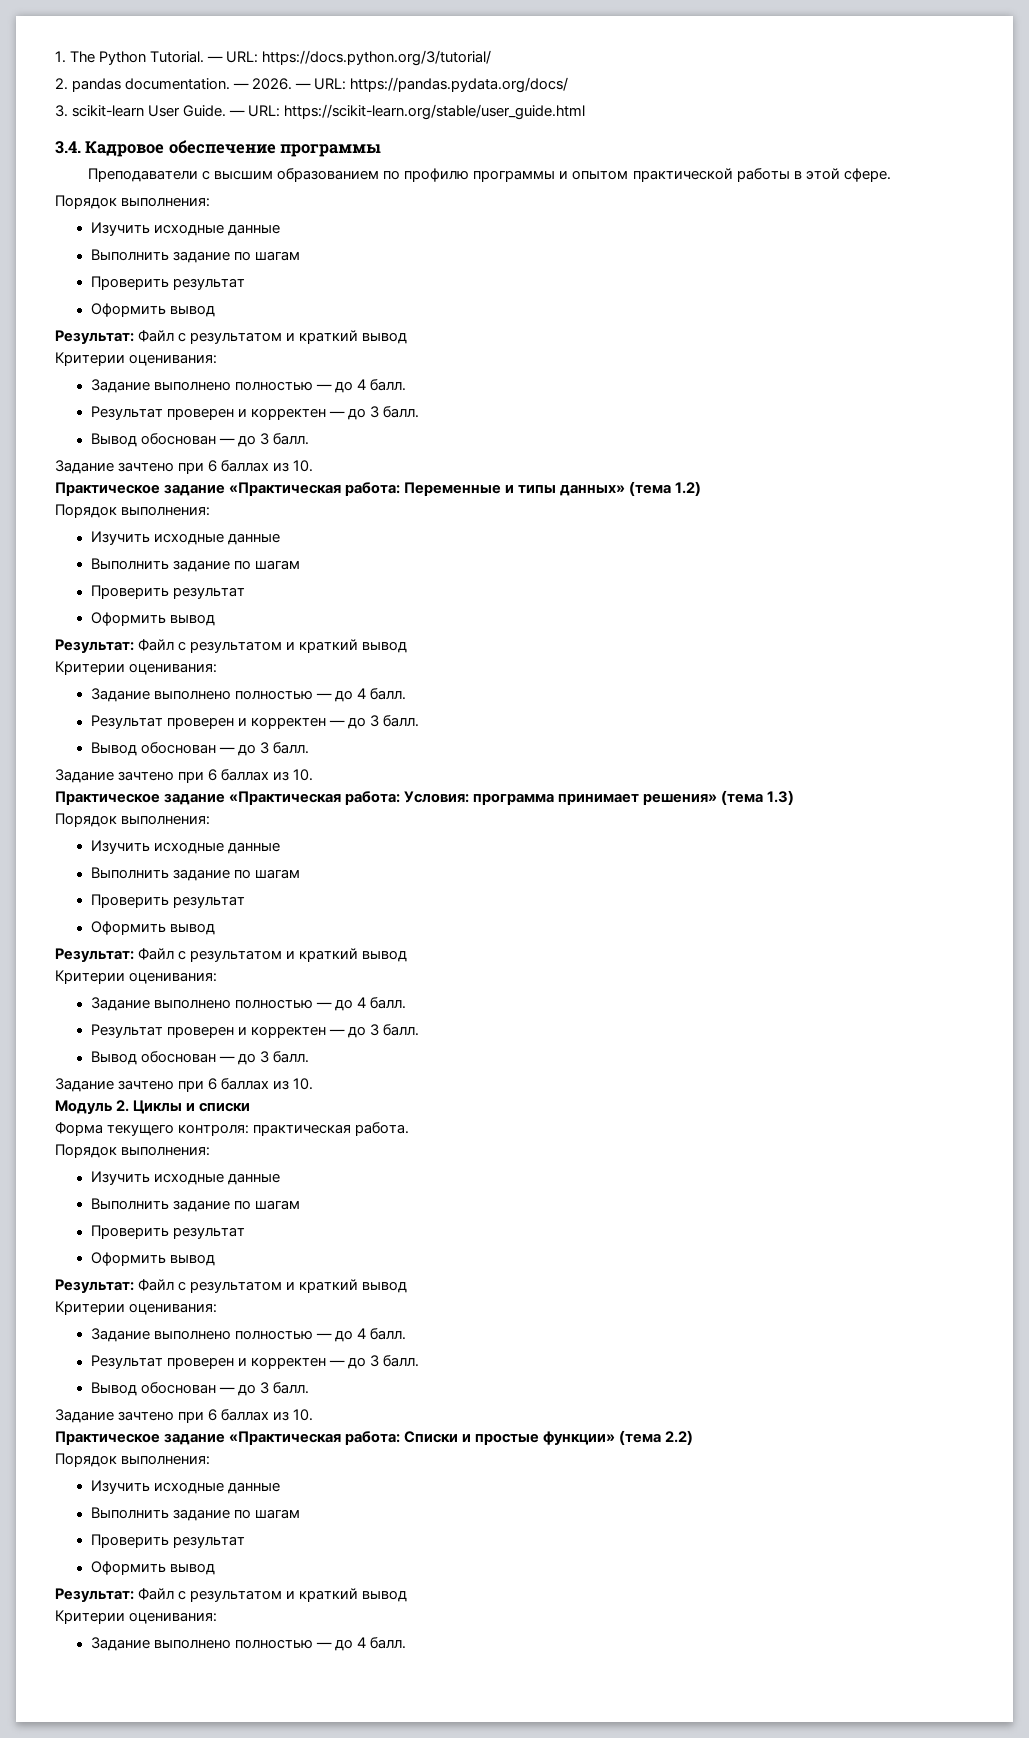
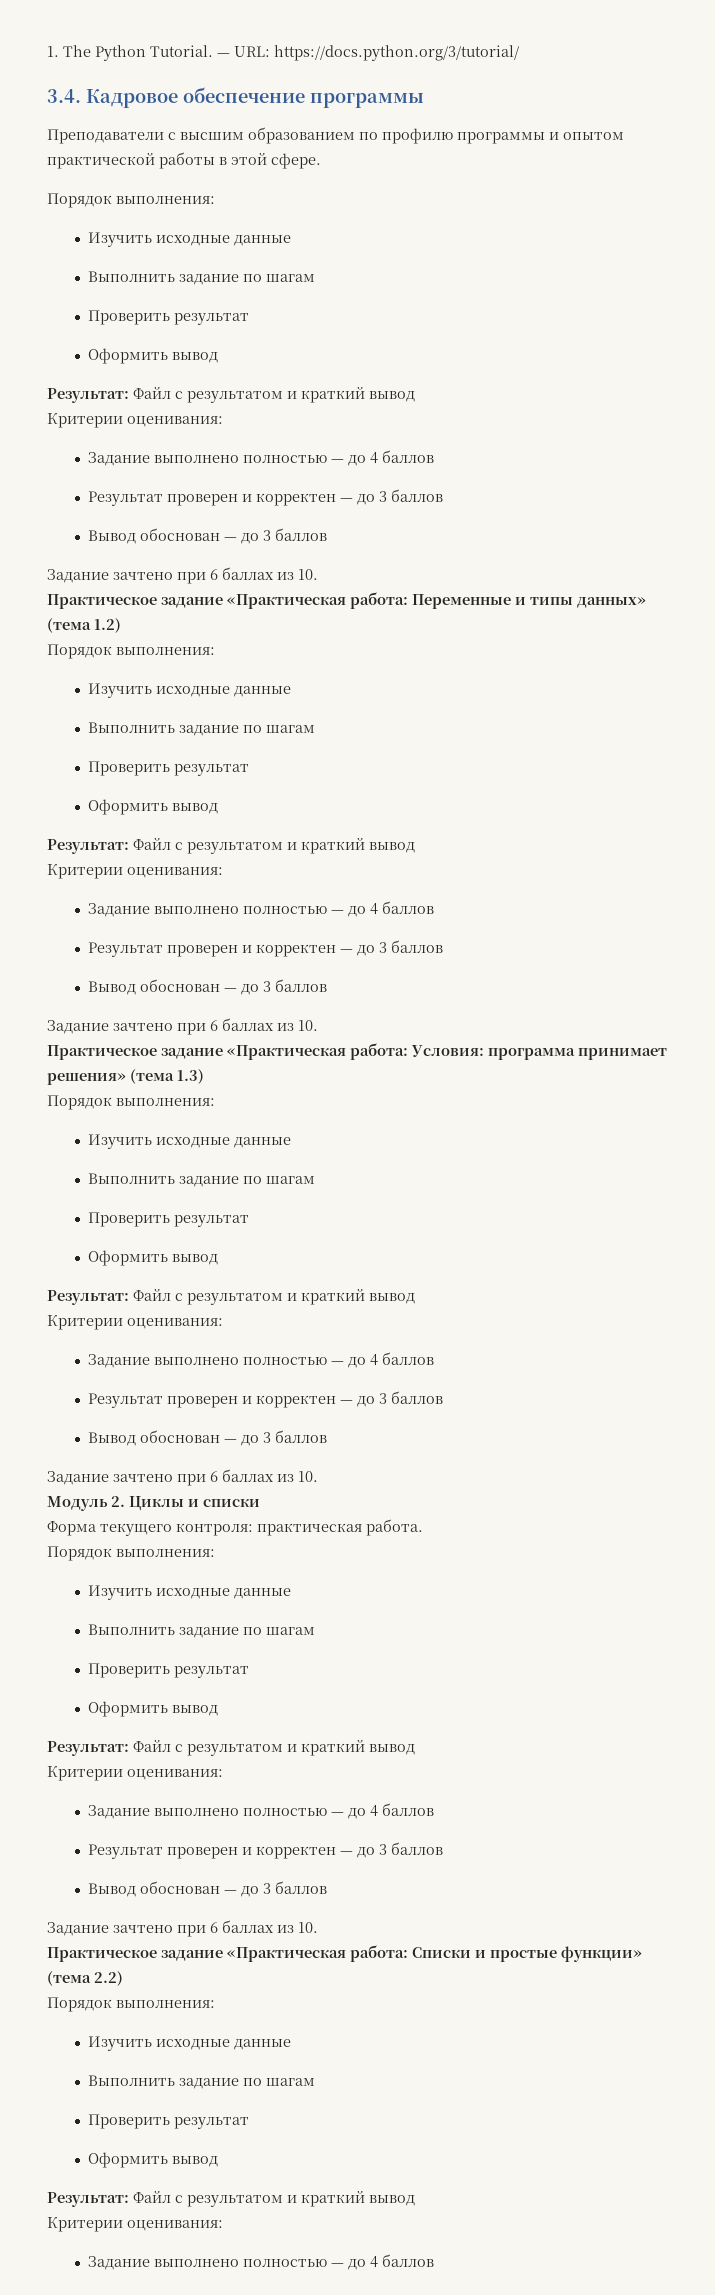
[55,77,569,93] [55,104,586,120] // 2. pandas documentation. — 2026. — URL: https://pandas.pydata.org/docs/ // 3. scikit-learn User Guide. — URL: https://scikit-learn.org/stable/user_guide.html -> (519, 53) none
[369,379,406,391] [90,406,419,420] [90,433,309,447] балл. // Результат проверен и корректен — до 3 балл. // Вывод обоснован — до 3 балл. -> [382,450,435,463] [88,489,444,506] [88,528,328,544] баллов // Результат проверен и корректен — до 3 баллов // Вывод обоснован — до 3 баллов
[369,688,406,700] [90,715,419,729] [90,742,309,756] балл. // Результат проверен и корректен — до 3 балл. // Вывод обоснован — до 3 балл. -> [382,901,435,914] [88,940,444,957] [88,979,328,995] баллов // Результат проверен и корректен — до 3 баллов // Вывод обоснован — до 3 баллов
[369,997,406,1009] [90,1024,419,1038] [90,1051,309,1065] балл. // Результат проверен и корректен — до 3 балл. // Вывод обоснован — до 3 балл. -> [382,1352,435,1365] [88,1391,444,1408] [88,1430,328,1446] баллов // Результат проверен и корректен — до 3 баллов // Вывод обоснован — до 3 баллов
[369,1328,406,1340] [90,1355,419,1369] [90,1382,309,1396] балл. // Результат проверен и корректен — до 3 балл. // Вывод обоснован — до 3 балл. -> [382,1803,435,1816] [88,1842,444,1859] [88,1881,328,1897] баллов // Результат проверен и корректен — до 3 баллов // Вывод обоснован — до 3 баллов
[369,1637,406,1649] балл. -> [382,2254,435,2267] баллов

